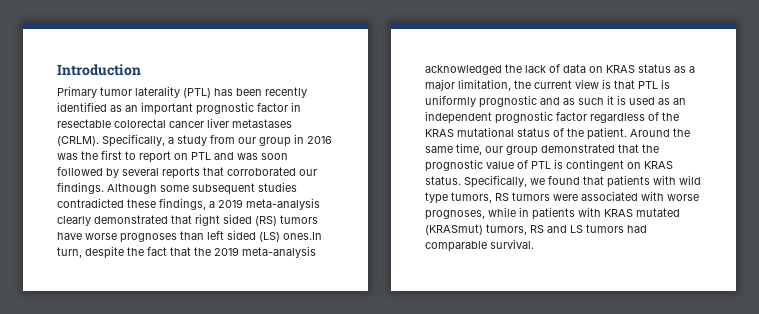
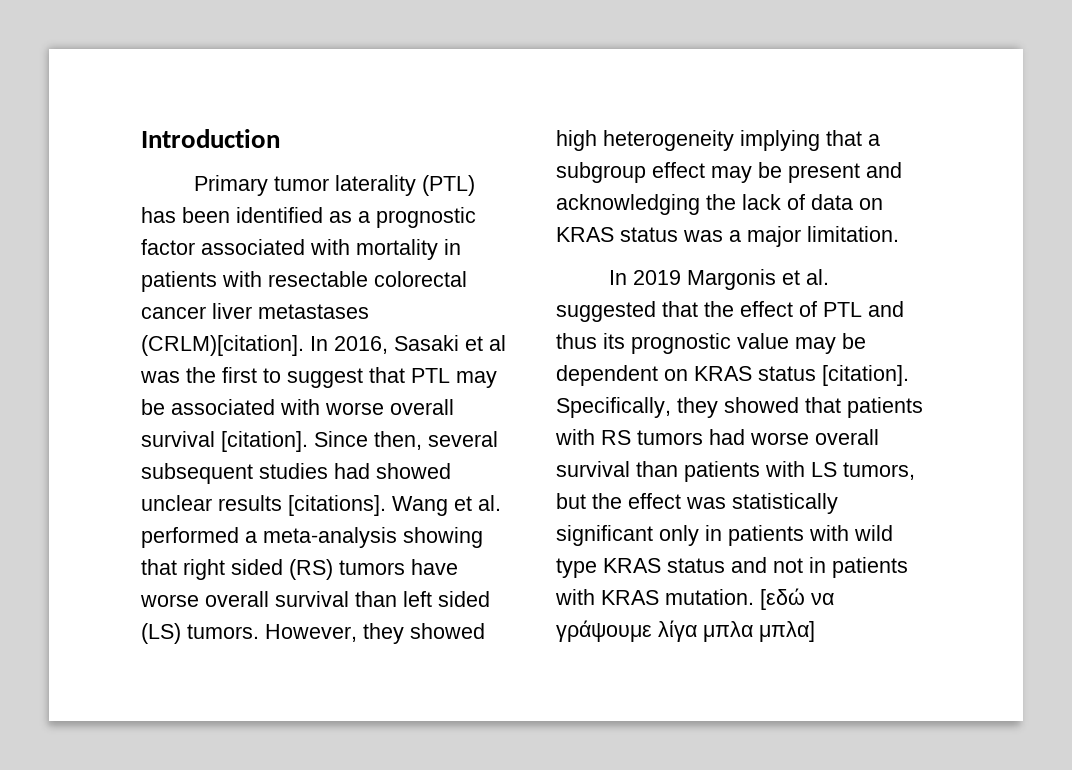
[265,87,307,98] recently -> (230, 215) none
[125,102,301,115] an important prognostic factor in -> [358,207,476,228] [141,239,461,260] [141,271,262,292] a prognostic factor associated with mortality in patients with
[57,134,332,147] [57,150,288,163] [57,167,317,179] [57,182,297,195] [57,198,320,210] [57,215,168,226] (CRLM). Specifically, a study from our group in 2016 was the first to report on PTL and was soon followed by several reports that corroborated our findings. Although some subsequent studies contradicted these findings, a 2019 meta-analysis clearly demonstrated -> [141,335,506,356] [140,367,497,388] [141,399,454,415] [141,431,498,452] [141,463,451,484] [141,495,501,516] [141,527,483,548] (CRLM)[citation]. In 2016, Sasaki et al was the first to suggest that PTL may be associated with worse overall survival [citation]. Since then, several subsequent studies had showed unclear results [citations]. Wang et al. performed a meta-analysis showing
[120,233,177,243] prognoses -> [205,591,349,607] overall survival
[283,232,322,240] [57,246,316,259] [425,65,502,75] ones.In turn, despite the fact that the 2019 meta-analysis acknowledged -> [187,623,485,644] [556,130,880,151] [556,162,902,183] [556,194,700,215] tumors. However, they showed high heterogeneity implying that a subgroup effect may be present and acknowledging
[674,66,686,73] as -> [683,230,723,242] was
[458,79,670,91] [425,95,686,108] [425,111,679,124] [425,127,690,140] [425,143,659,156] [425,159,673,172] [425,175,701,188] [425,191,699,204] [425,207,680,220] [425,224,647,235] [425,239,534,252] limitation, the current view is that PTL is uniformly prognostic and as such it is used as an independent prognostic factor regardless of the KRAS mutational status of the patient. Around the same time, our group demonstrated that the prognostic value of PTL is contingent on KRAS status. Specifically, we found that patients with wild type tumors, RS tumors were associated with worse prognoses, while in patients with KRAS mutated (KRASmut) tumors, RS and LS tumors had comparable survival. -> [807,226,899,242] [609,269,830,290] [556,301,904,322] [556,333,866,354] [556,365,909,386] [556,397,923,418] [555,429,879,445] [556,461,915,482] [556,493,838,514] [556,525,893,546] [556,557,908,578] [555,588,834,610] [556,620,815,642] limitation. // In 2019 Margonis et al. suggested that the effect of PTL and thus its prognostic value may be dependent on KRAS status [citation]. Specifically, they showed that patients with RS tumors had worse overall survival than patients with LS tumors, but the effect was statistically significant only in patients with wild type KRAS status and not in patients with KRAS mutation. [εδώ να γράψουμε λίγα μπλα μπλα]

